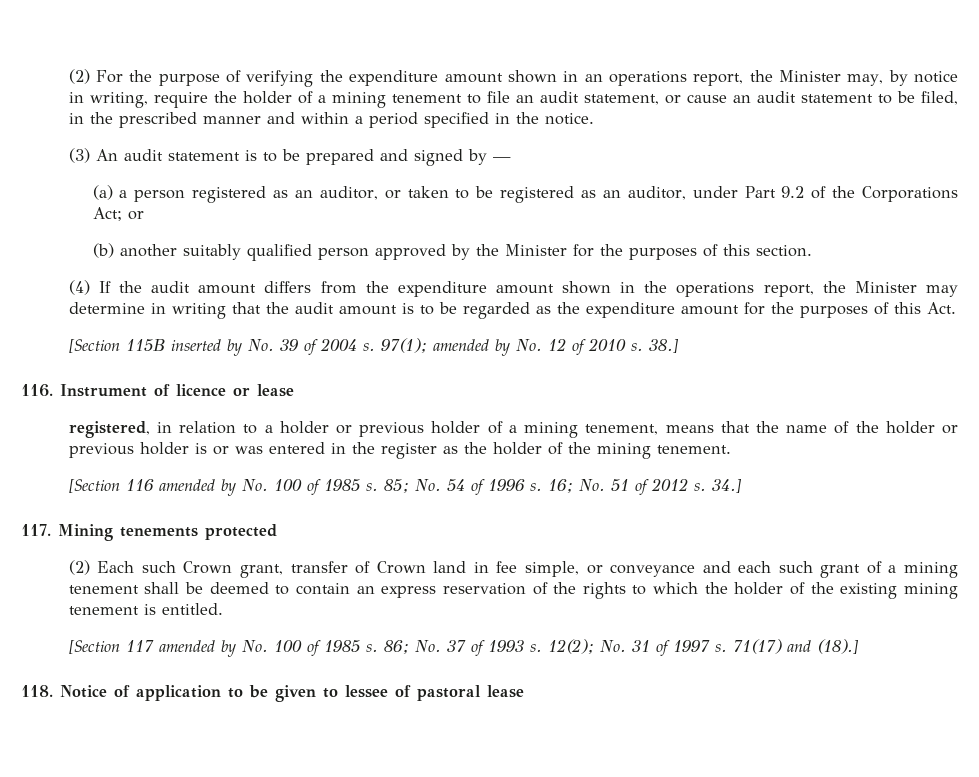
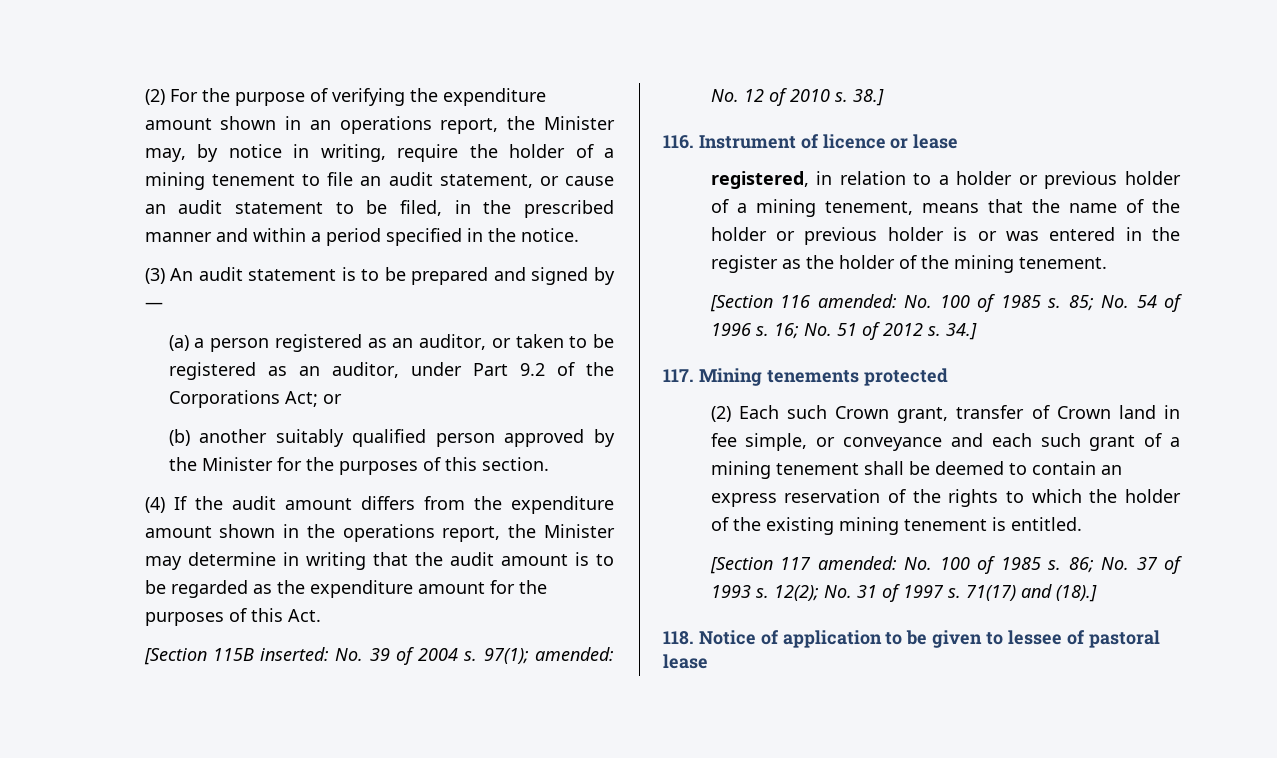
[170,339,242,356] inserted by -> [260,647,330,661] inserted:
[432,339,510,356] amended by -> [535,647,614,661] amended:
[158,479,236,496] amended by -> [817,294,897,308] amended:
[158,640,236,657] amended by -> [817,556,897,570] amended:

